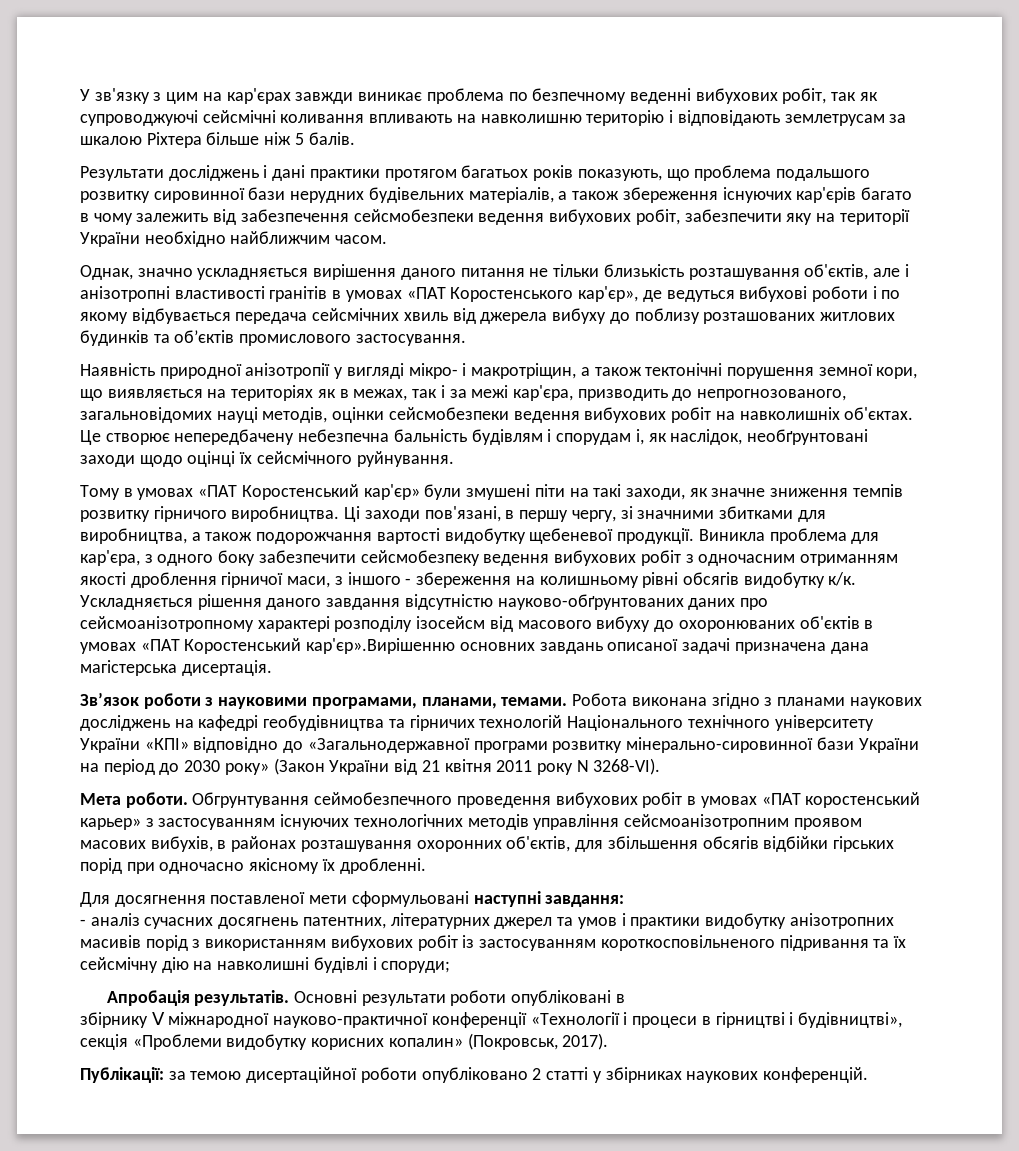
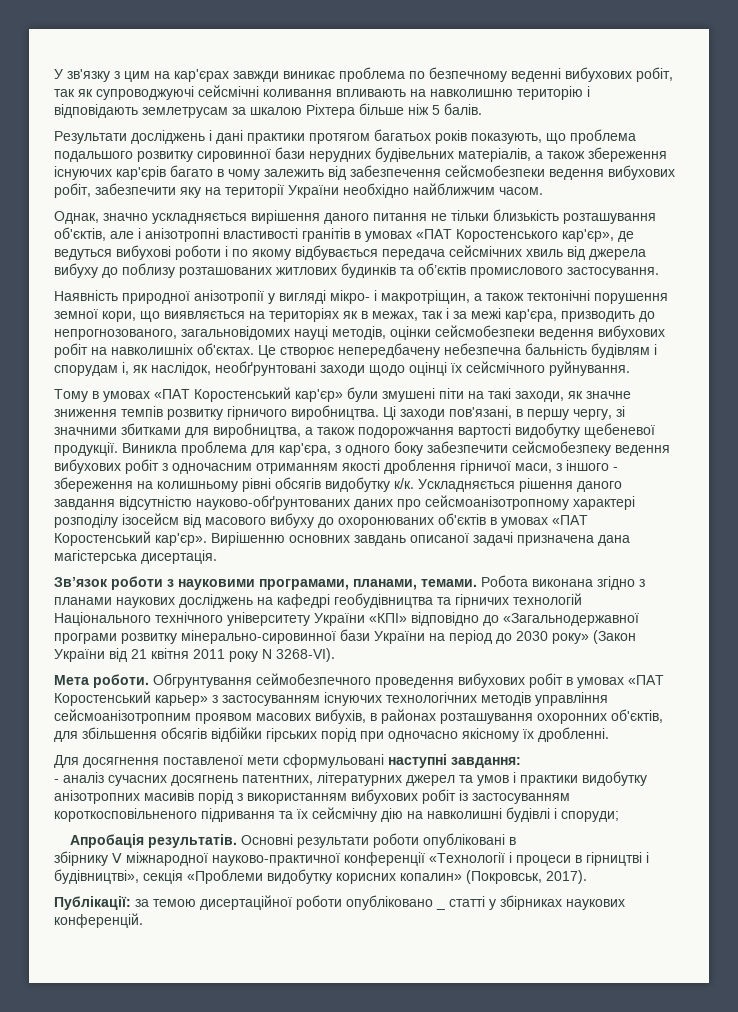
[306,638,456,654] кар'єр».Вирішенню -> [155,532,285,546] кар'єр». Вирішенню
[805,792,921,808] коростенський -> [54,691,151,706] Коростенський
[532,1068,542,1080] 2 -> [436,907,445,910] _

